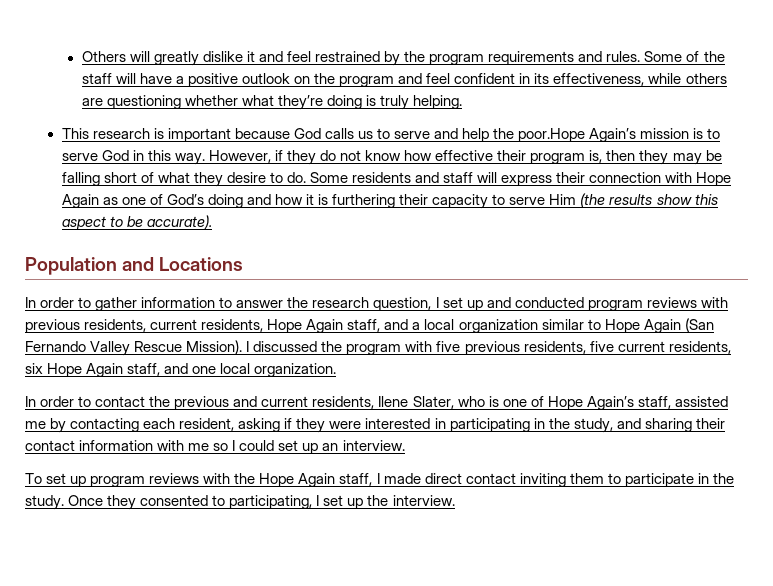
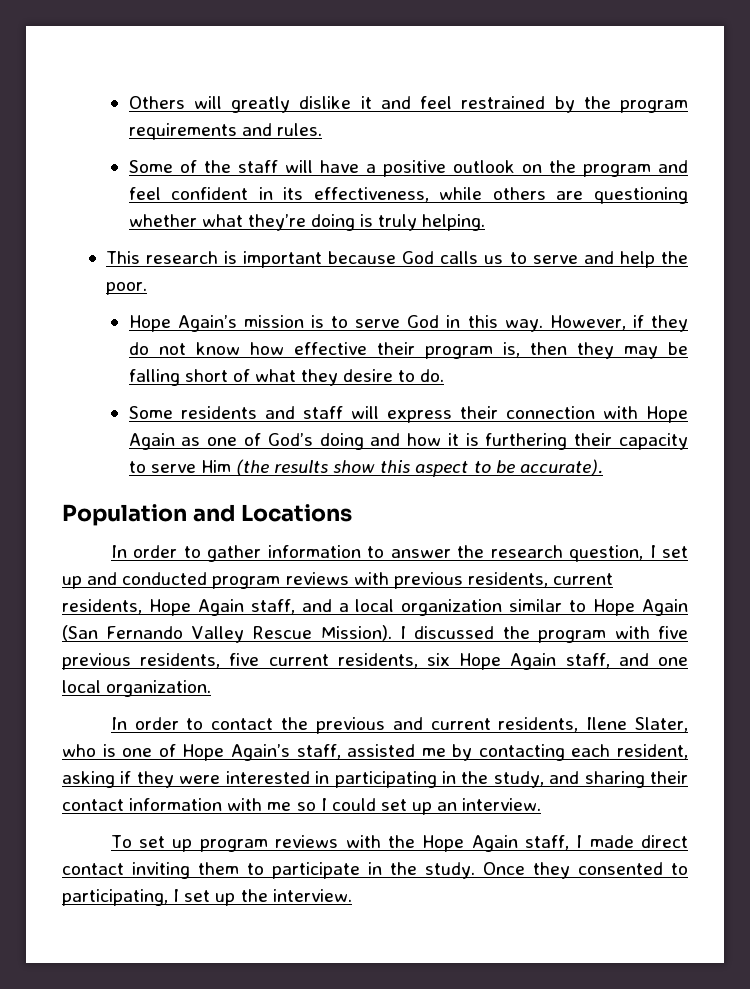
(641, 56) none -> (322, 129) //
[518,128,586,142] poor.Hope -> [105,282,147,295] [128,315,171,332] poor. // Hope
(306, 177) none -> (445, 375) //

